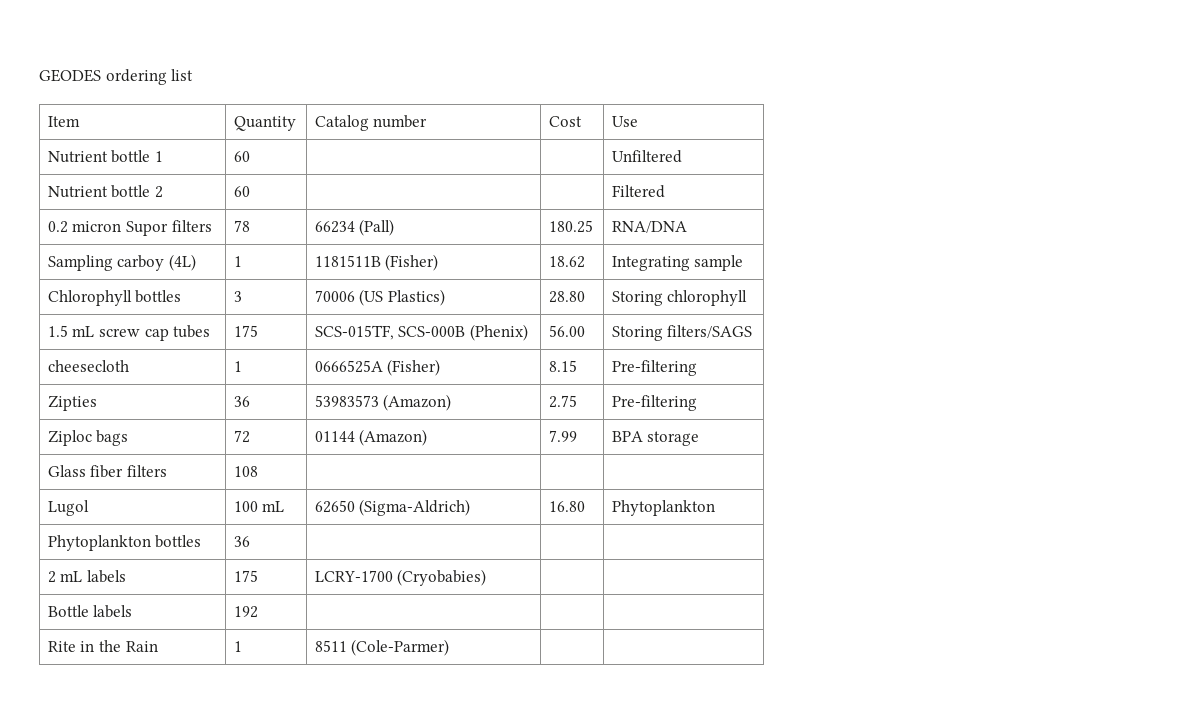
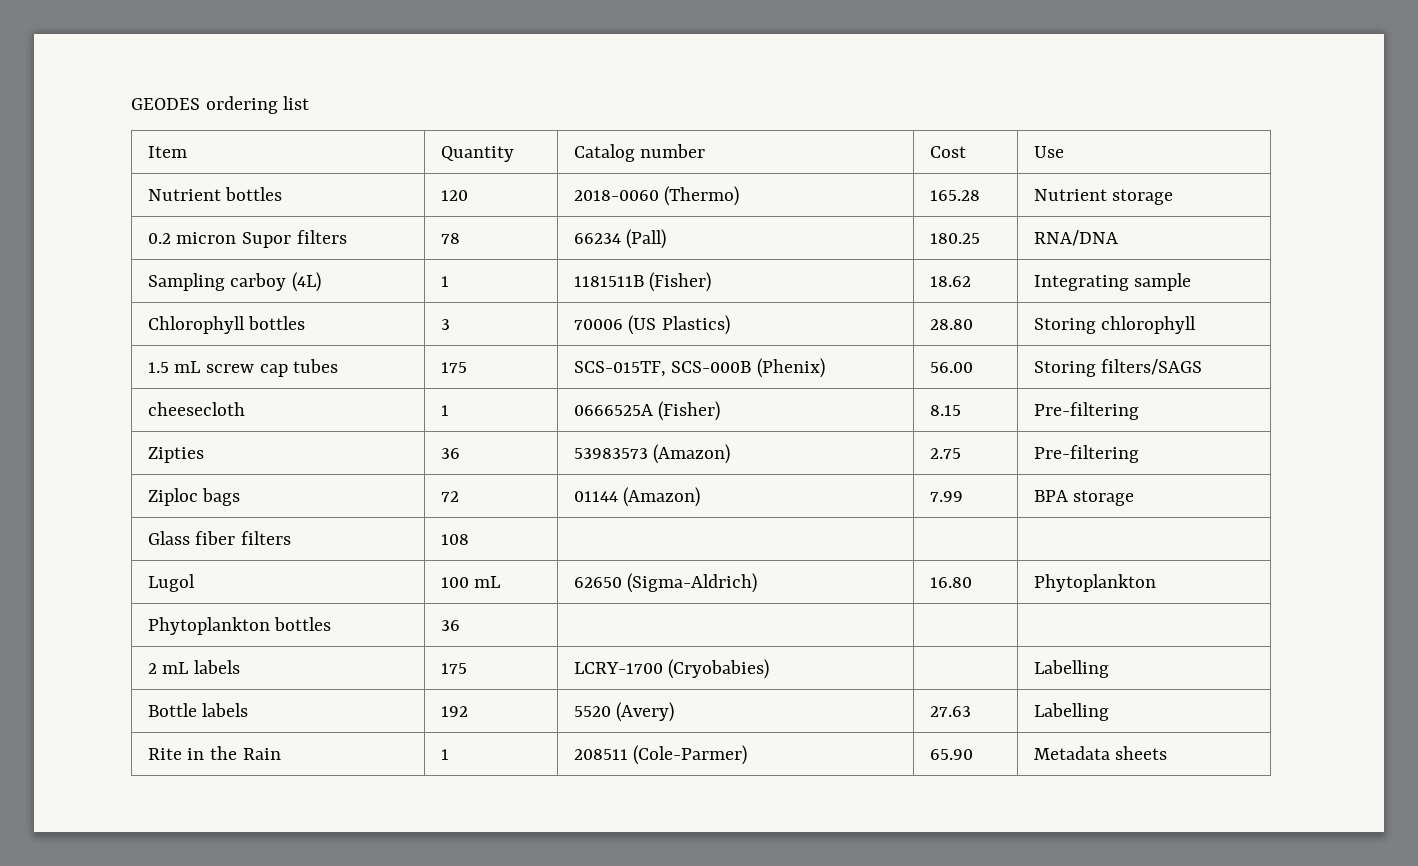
[111,150,163,163] [233,151,250,162] [611,150,682,163] [47,185,163,198] [233,186,250,197] [611,185,665,198] bottle 1 | 60 | | | Unfiltered // Nutrient bottle 2 | 60 | | | Filtered -> [225,187,283,201] [440,190,468,201] [573,186,740,206] [929,190,980,201] [1033,189,1174,205] bottles | 120 | 2018-0060 (Thermo) | 165.28 | Nutrient storage
(487, 577) none -> [1033,660,1109,678] Labelling
(258, 612) | | -> [573,702,675,722] [929,706,971,717] [1033,703,1109,721] 5520 (Avery) | 27.63 | Labelling
[314,640,347,652] 8511 -> [573,749,628,760] 208511
(450, 647) | -> [929,749,973,760] [1033,746,1168,760] 65.90 | Metadata sheets

